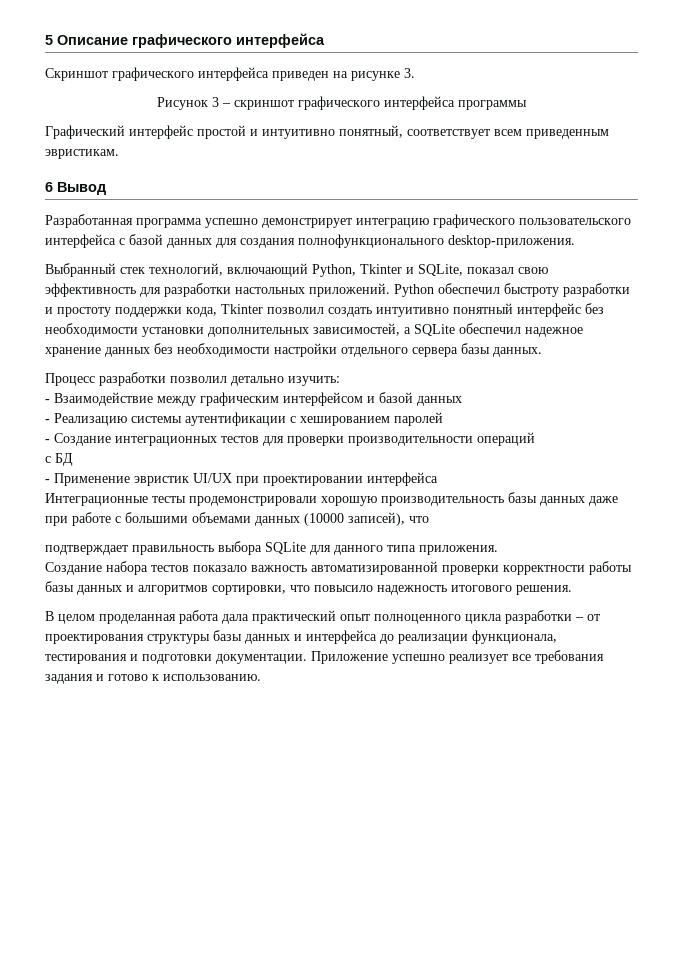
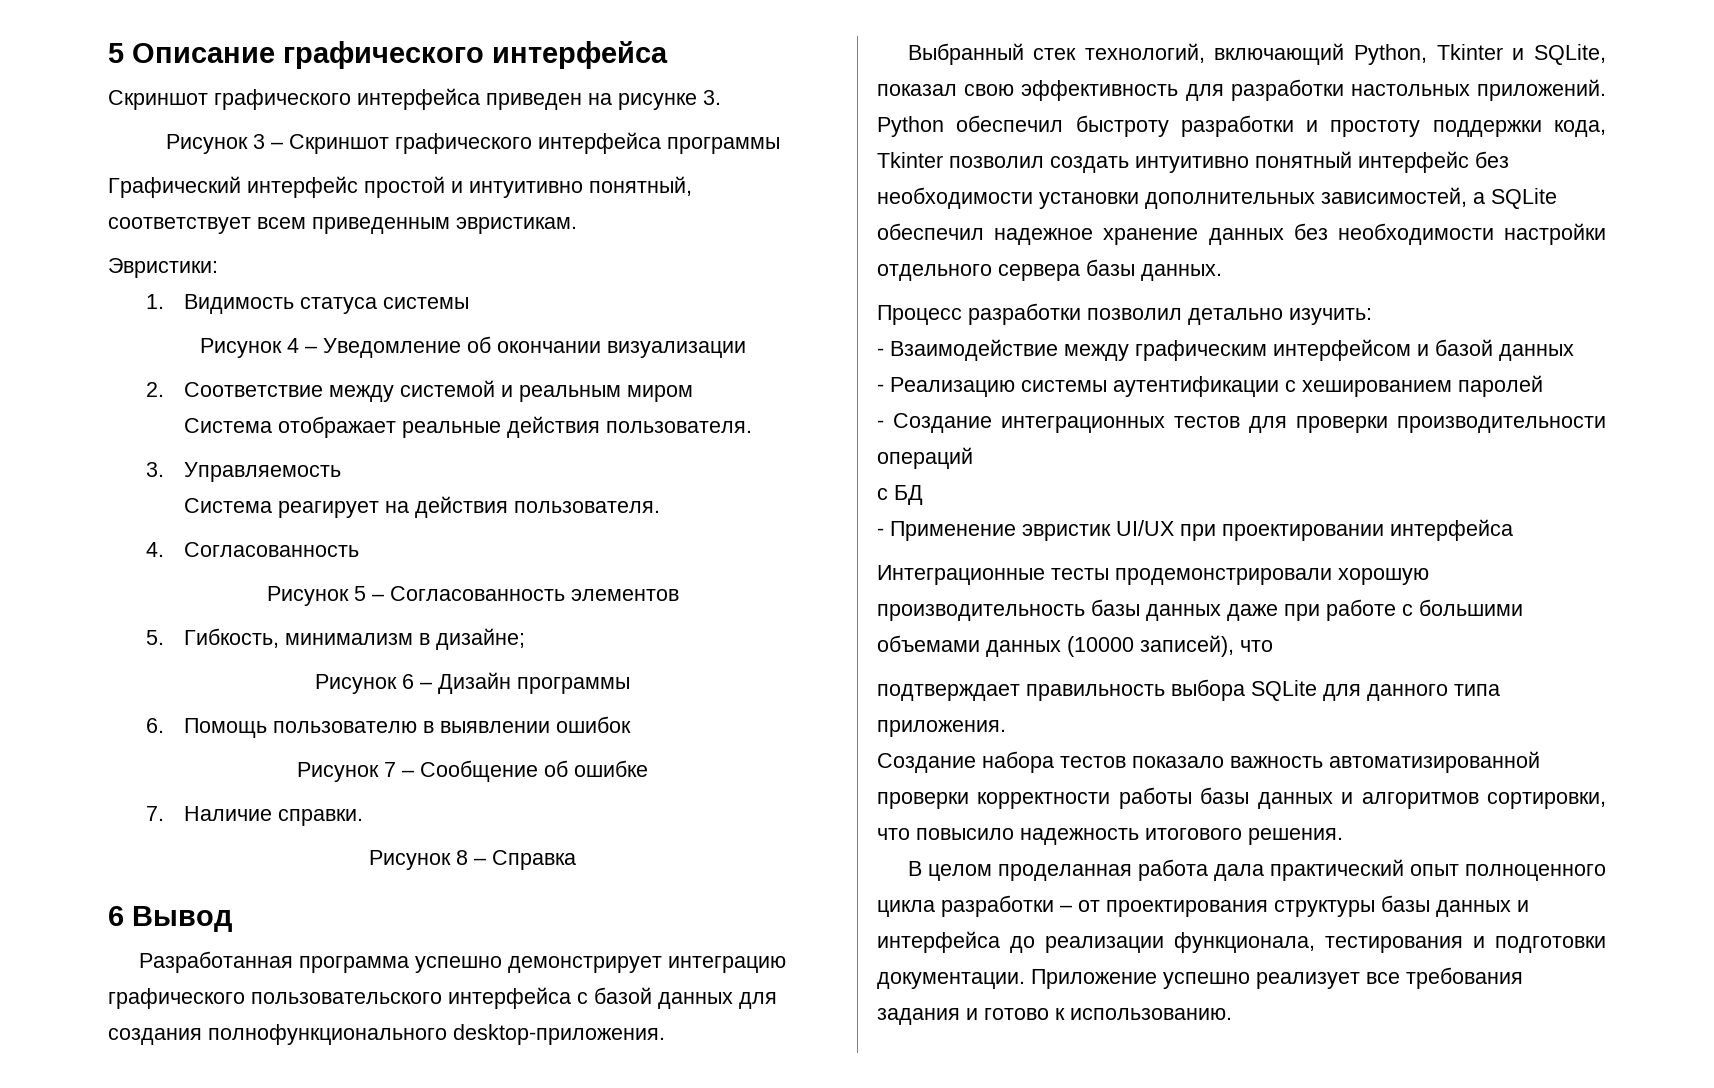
[234,100,294,110] скриншот -> [288,134,389,154] Скриншот
(119, 154) none -> [108,258,218,278] [146,294,470,314] [199,336,746,358] [146,380,694,402] [184,416,753,438] [146,462,342,482] [184,496,661,518] [146,542,360,557] [266,586,679,606] [146,628,526,650] [315,672,630,694] [146,716,632,738] [297,760,648,782] [146,806,364,826] [369,850,576,870] // Эвристики: // 1. Видимость статуса системы // Рисунок 4 – Уведомление об окончании визуализации // 2. Cоответствие между системой и реальным миром // Система отображает реальные действия пользователя. // 3. Управляемость // Система реагирует на действия пользователя. // 4. Cогласованность // Рисунок 5 – Согласованность элементов // 5. Гибкость, минимализм в дизайне; // Рисунок 6 – Дизайн программы // 6. Помощь пользователю в выявлении ошибок // Рисунок 7 – Сообщение об ошибке // 7. Наличие справки. // Рисунок 8 – Справка

